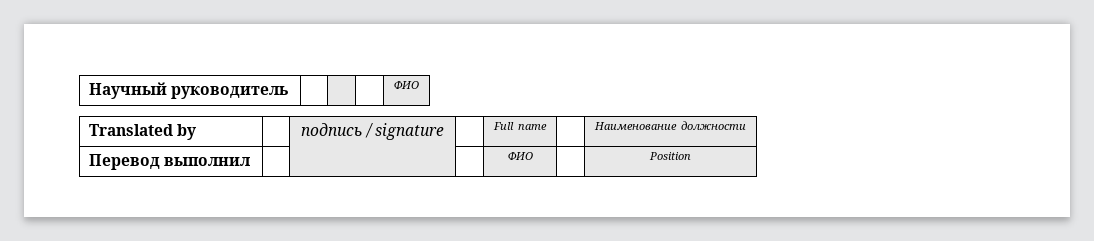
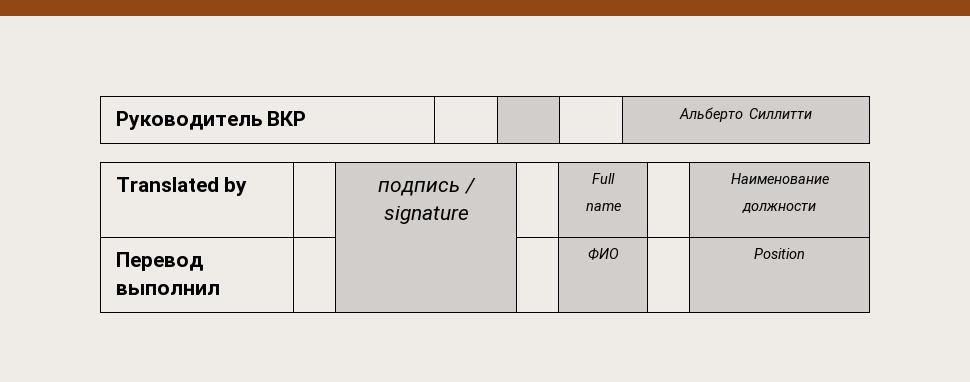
[88,82,289,99] [394,81,419,89] Научный руководитель | | | | ФИО -> [115,111,307,130] [679,107,812,122] Руководитель ВКР | | | | Альберто Силлитти

